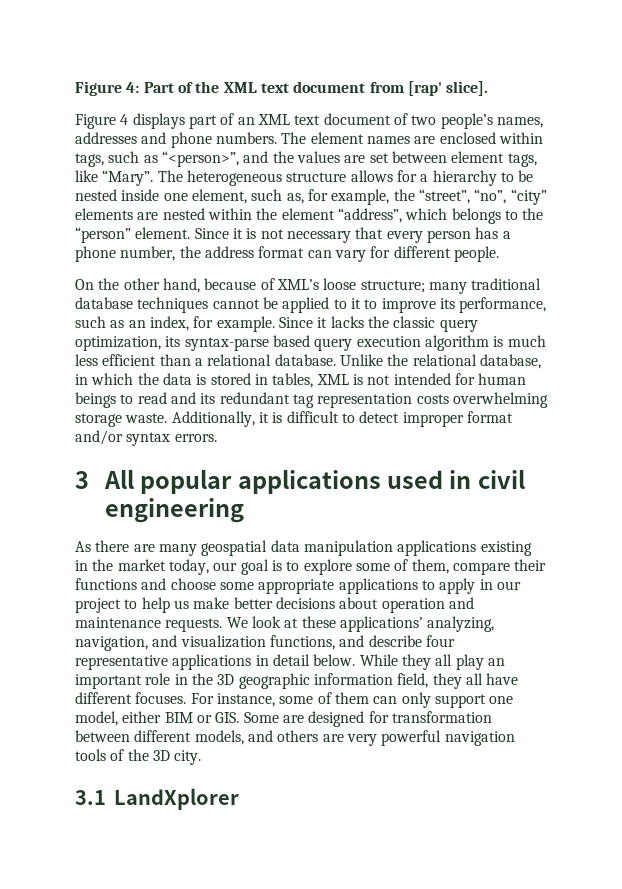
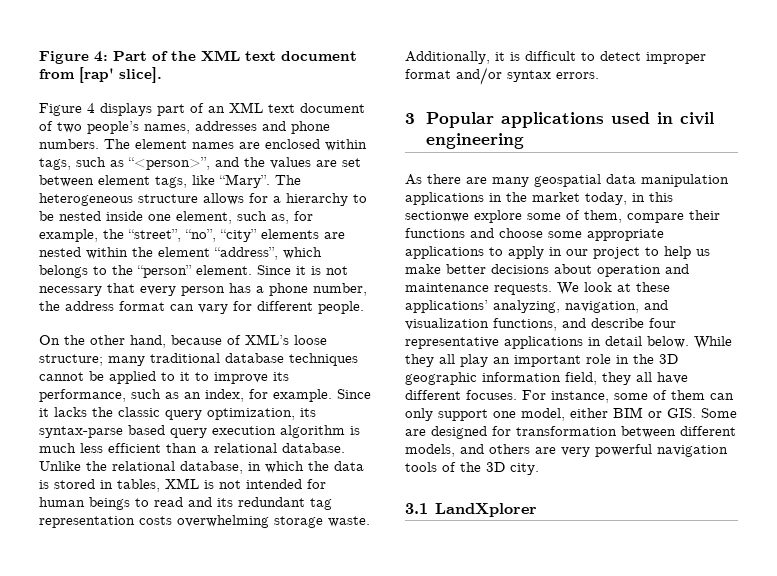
[103,469,233,494] All popular -> [426,112,495,128] Popular
[480,541,532,556] existing -> (484, 198) none
[213,559,300,575] our goal is to -> [632,192,673,202] [405,211,469,222] in this sectionwe

